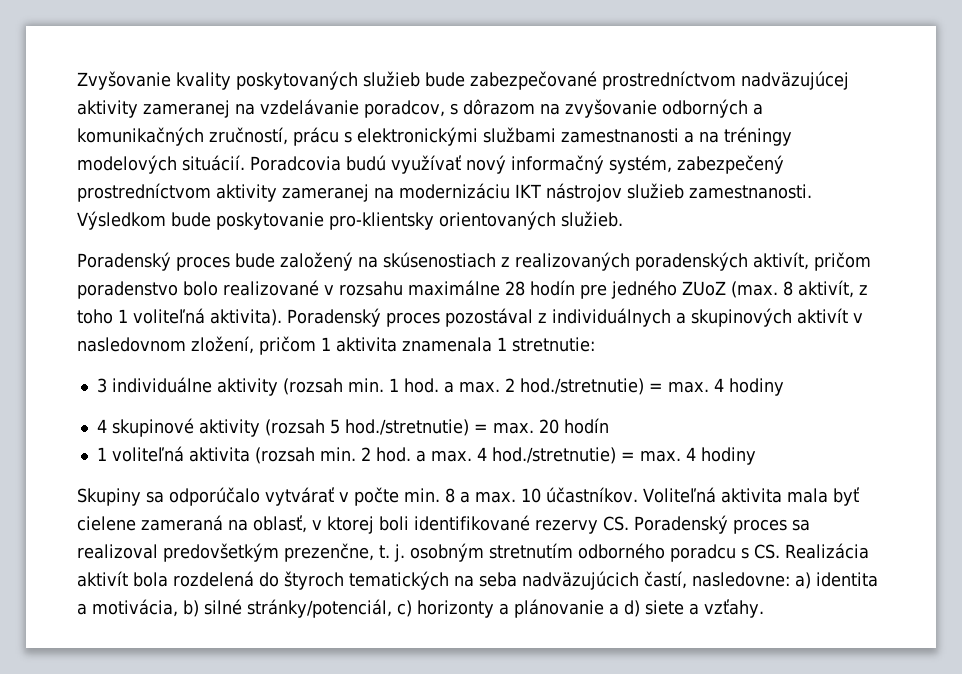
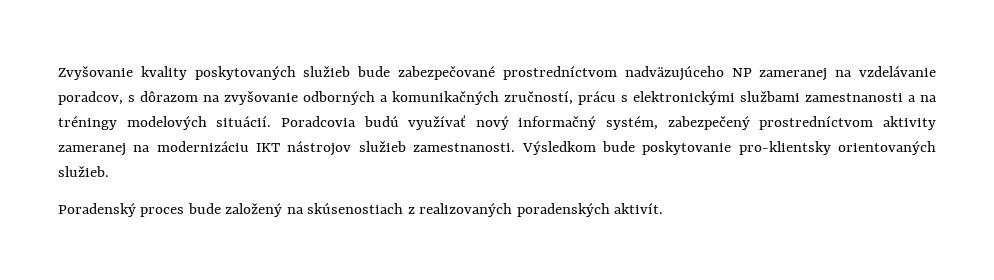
[741,71,849,90] [77,100,138,118] nadväzujúcej aktivity -> [624,66,752,81] nadväzujúceho NP
[753,252,871,271] [77,280,868,299] [77,308,863,327] [77,336,595,355] [96,377,784,396] [96,418,609,437] [96,446,756,465] [77,487,860,506] [77,515,810,534] [77,543,869,562] [77,571,878,590] [77,599,764,618] aktivít, pričom poradenstvo bolo realizované v rozsahu maximálne 28 hodín pre jedného ZUoZ (max. 8 aktivít, z toho 1 voliteľná aktivita). Poradenský proces pozostával z individuálnych a skupinových aktivít v nasledovnom zložení, pričom 1 aktivita znamenala 1 stretnutie: // 3 individuálne aktivity (rozsah min. 1 hod. a max. 2 hod./stretnutie) = max. 4 hodiny // 4 skupinové aktivity (rozsah 5 hod./stretnutie) = max. 20 hodín // 1 voliteľná aktivita (rozsah min. 2 hod. a max. 4 hod./stretnutie) = max. 4 hodiny // Skupiny sa odporúčalo vytvárať v počte min. 8 a max. 10 účastníkov. Voliteľná aktivita mala byť cielene zameraná na oblasť, v ktorej boli identifikované rezervy CS. Poradenský proces sa realizoval predovšetkým prezenčne, t. j. osobným stretnutím odborného poradcu s CS. Realizácia aktivít bola rozdelená do štyroch tematických na seba nadväzujúcich častí, nasledovne: a) identita a motivácia, b) silné stránky/potenciál, c) horizonty a plánovanie a d) siete a vzťahy. -> [614,203,664,214] aktivít.

